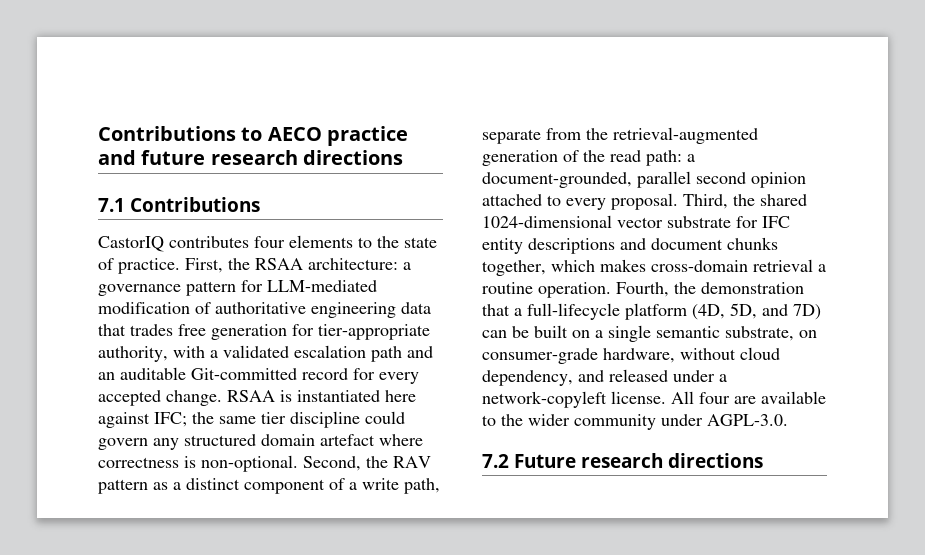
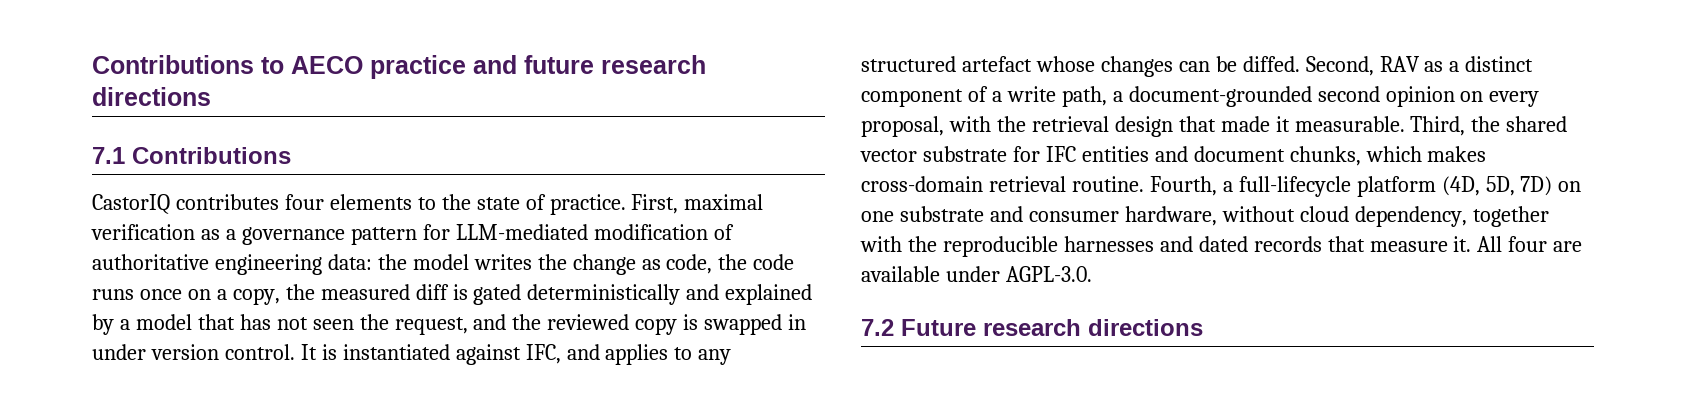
[228,258,398,270] the RSAA architecture: -> [684,194,764,210] [91,224,220,240] maximal verification as
[401,302,431,314] [98,324,430,340] [98,345,433,362] [98,367,419,384] [98,390,416,406] [98,411,405,428] [98,434,423,450] [98,455,431,472] [98,479,148,494] data that trades free generation for tier-appropriate authority, with a validated escalation path and an auditable Git-committed record for every accepted change. RSAA is instantiated here against IFC; the same tier discipline could govern any structured domain artefact where correctness is non-optional. Second, the RAV pattern -> [327,254,795,275] [92,284,813,305] [92,314,807,335] [92,344,732,365] [861,56,1420,77] data: the model writes the change as code, the code runs once on a copy, the measured diff is gated deterministically and explained by a model that has not seen the request, and the reviewed copy is swapped in under version control. It is instantiated against IFC, and applies to any structured artefact whose changes can be diffed. Second, RAV
[482,127,758,144] [482,150,695,166] [482,171,806,188] [482,193,678,210] separate from the retrieval-augmented generation of the read path: a document-grounded, parallel second opinion attached to every proposal. -> [1112,86,1540,107] [861,116,1405,137] a document-grounded second opinion on every proposal, with the retrieval design that made it measurable.
[482,215,612,228] 1024-dimensional -> (1568, 124) none
[482,237,778,254] [482,259,826,276] [482,282,804,298] [482,304,510,316] entity descriptions and document chunks together, which makes cross-domain retrieval a routine operation. Fourth, the demonstration that -> [1081,146,1487,166] [861,176,1217,196] entities and document chunks, which makes cross-domain retrieval routine. Fourth,
[762,304,821,320] [482,325,817,342] [482,347,780,364] [482,369,727,386] [482,391,826,408] [482,414,656,430] and 7D) can be built on a single semantic substrate, on consumer-grade hardware, without cloud dependency, and released under a network-copyleft license. All four are available to the wider community -> [1520,176,1582,196] [861,206,1549,227] [860,236,1583,257] [861,266,940,282] 7D) on one substrate and consumer hardware, without cloud dependency, together with the reproducible harnesses and dated records that measure it. All four are available

